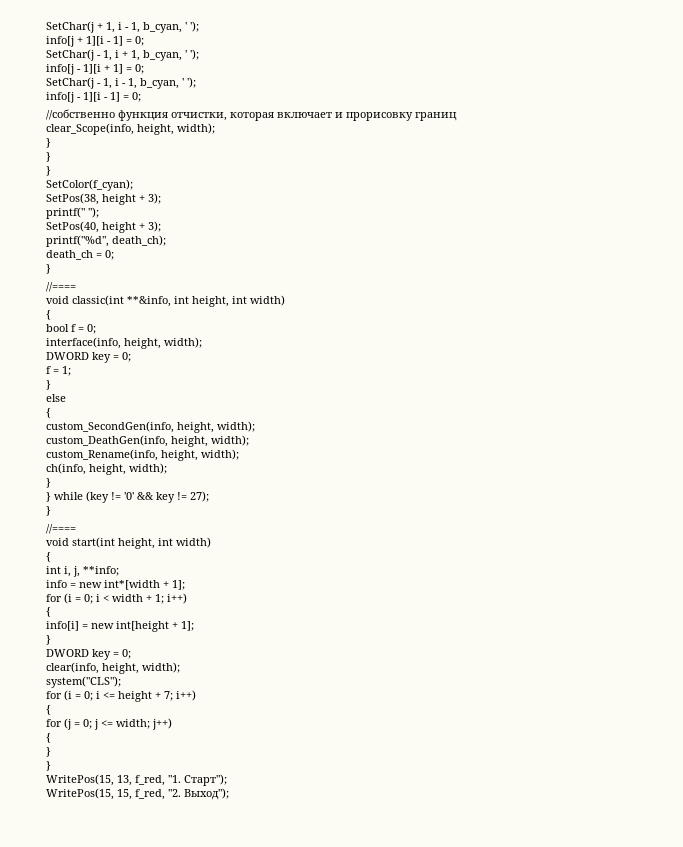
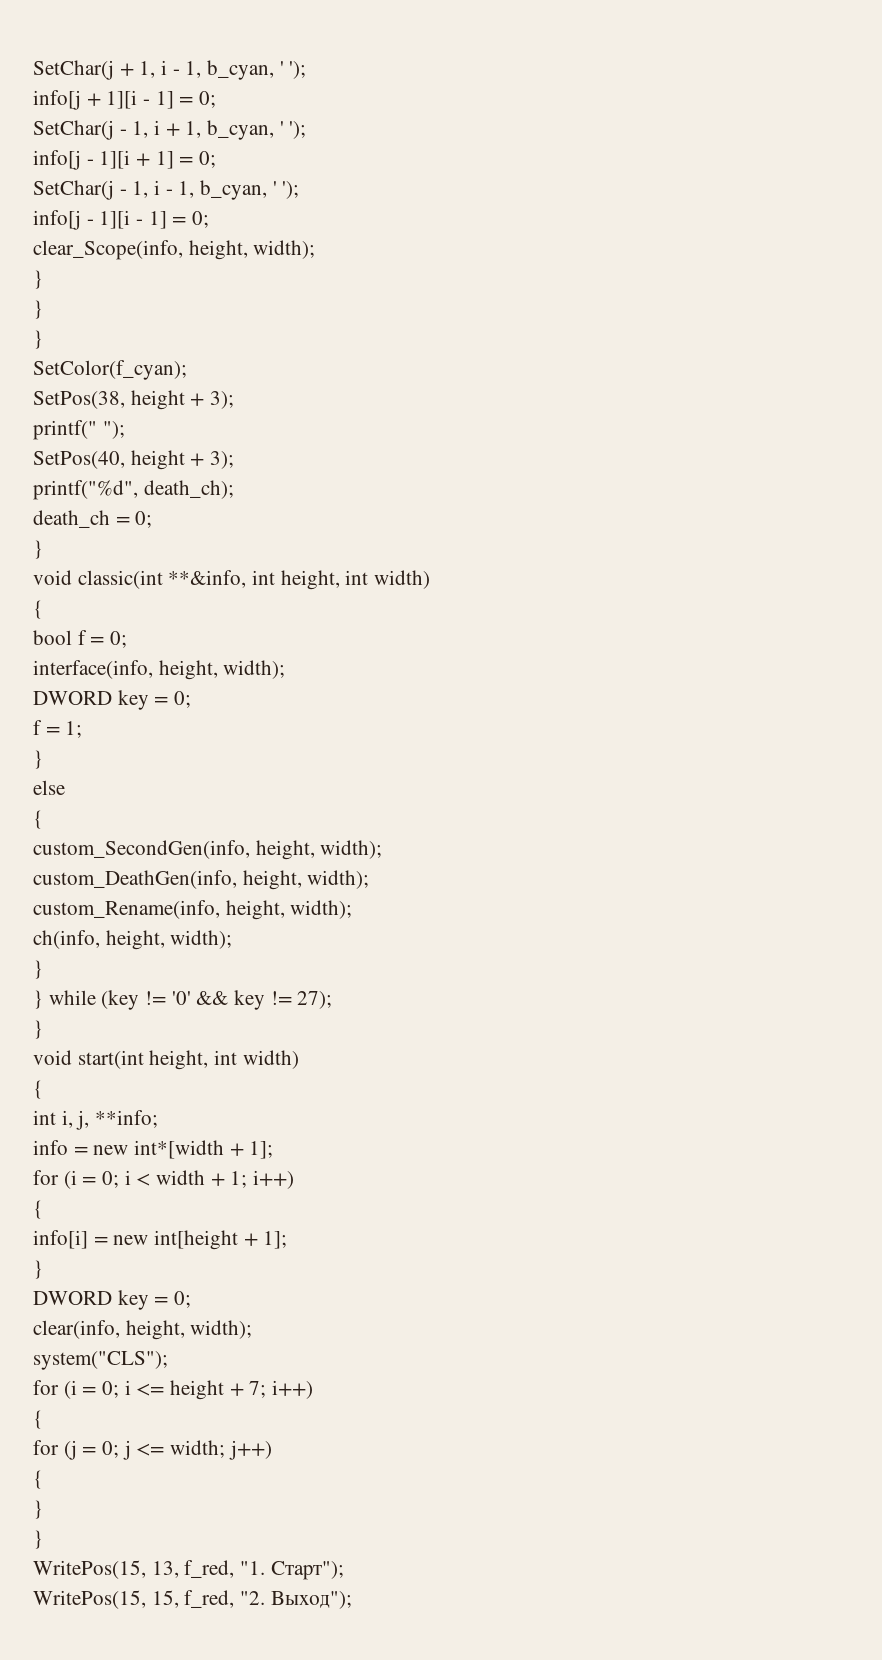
[46,109,457,121] // //собственно функция отчистки, которая включает и прорисовку границ -> (210, 219) none
[46,282,76,292] // //==== -> (43, 549) none
[46,524,76,534] // //==== -> (43, 1029) none

